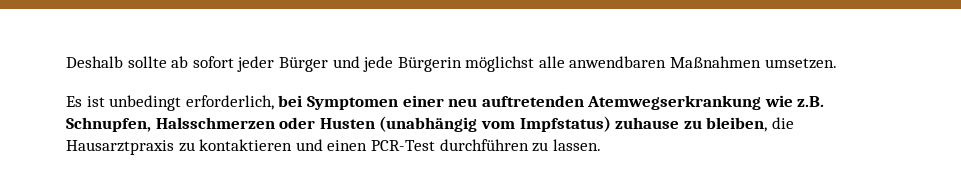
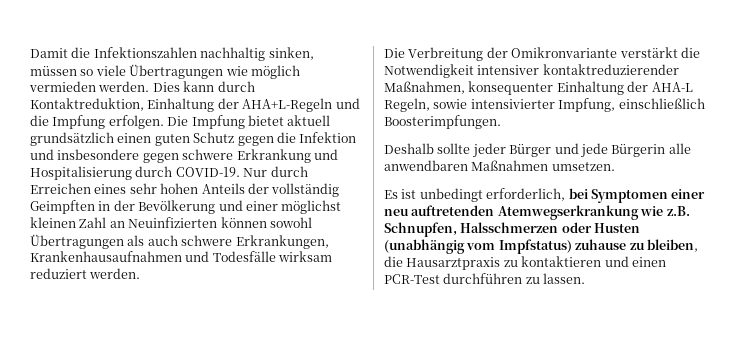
[66,56,234,68] Deshalb sollte ab sofort -> [30,47,314,61] [30,64,300,79] [29,81,255,92] [30,98,360,112] [30,115,331,129] [30,132,357,146] [30,149,338,163] [30,166,308,180] [30,183,340,197] [30,200,342,214] [30,217,312,228] [30,234,329,249] [30,251,333,262] [30,268,141,279] [384,47,700,61] [384,64,679,78] [384,81,693,95] [384,98,705,112] [384,115,501,129] [384,143,471,154] Damit die Infektionszahlen nachhaltig sinken, müssen so viele Übertragungen wie möglich vermieden werden. Dies kann durch Kontaktreduktion, Einhaltung der AHA+L-Regeln und die Impfung erfolgen. Die Impfung bietet aktuell grundsätzlich einen guten Schutz gegen die Infektion und insbesondere gegen schwere Erkrankung und Hospitalisierung durch COVID-19. Nur durch Erreichen eines sehr hohen Anteils der vollständig Geimpften in der Bevölkerung und einer möglichst kleinen Zahl an Neuinfizierten können sowohl Übertragungen als auch schwere Erkrankungen, Krankenhausaufnahmen und Todesfälle wirksam reduziert werden. // Die Verbreitung der Omikronvariante verstärkt die Notwendigkeit intensiver kontaktreduzierender Maßnahmen, konsequenter Einhaltung der AHA-L Regeln, sowie intensivierter Impfung, einschließlich Boosterimpfungen. // Deshalb sollte
[465,56,535,72] möglichst -> (666, 150) none

